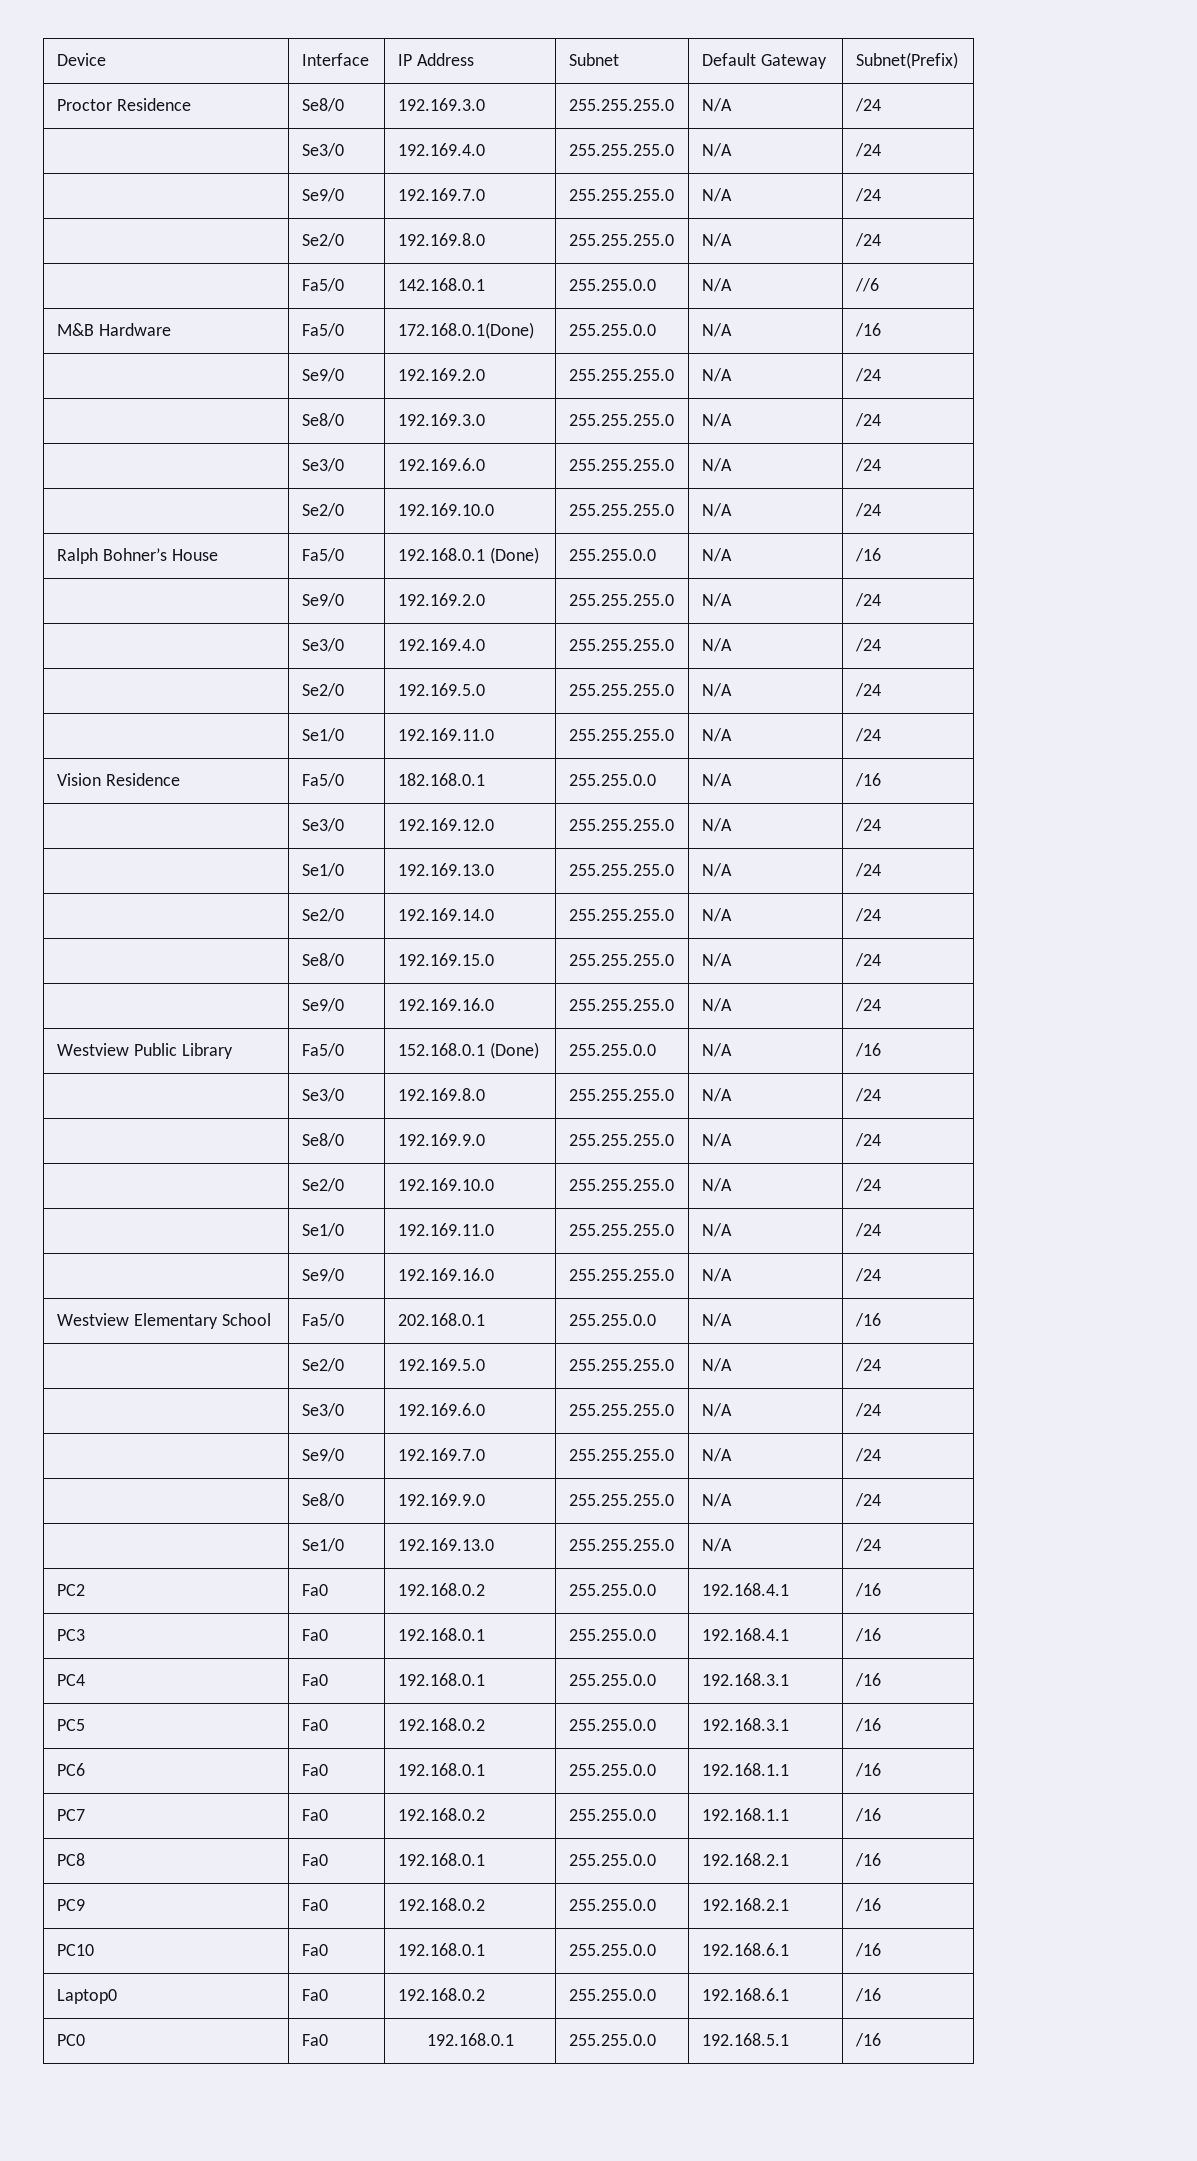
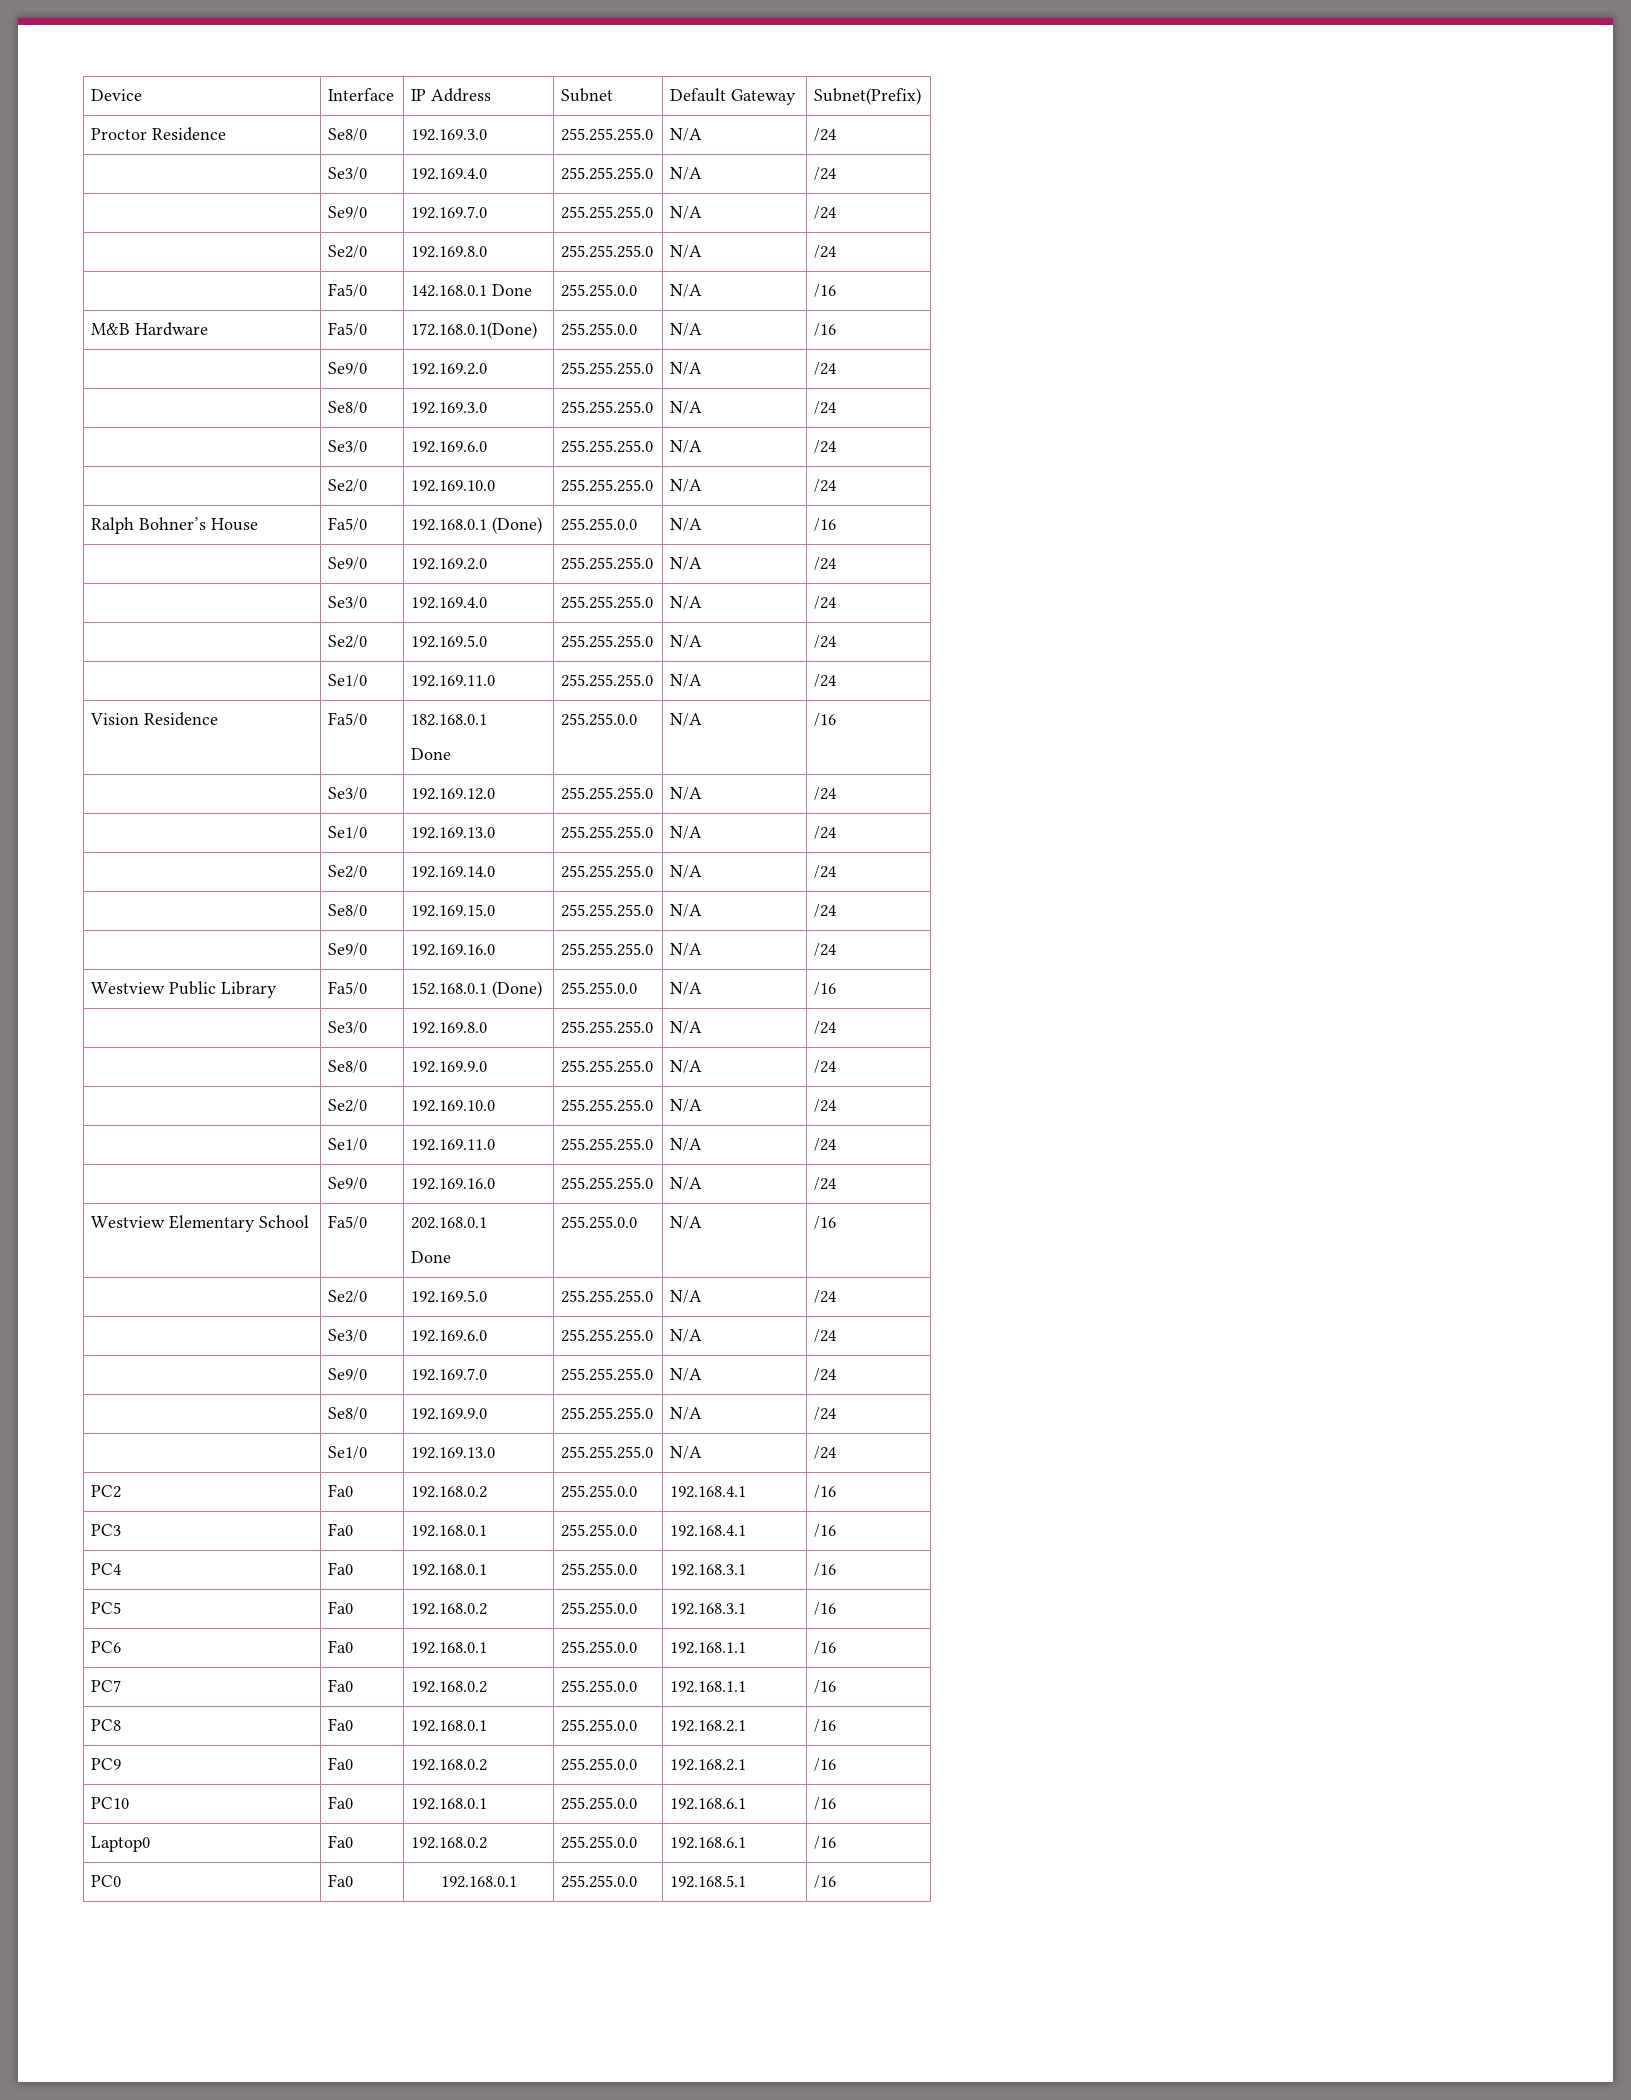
[568,279,656,291] [701,278,732,292] [854,278,879,292] | 255.255.0.0 | N/A | //6 -> [492,284,533,296] [561,284,638,297] [670,284,703,297] [814,284,837,297] Done | 255.255.0.0 | N/A | /16
(485, 779) none -> [411,748,452,760] // Done
(485, 1319) none -> [411,1251,452,1263] // Done

